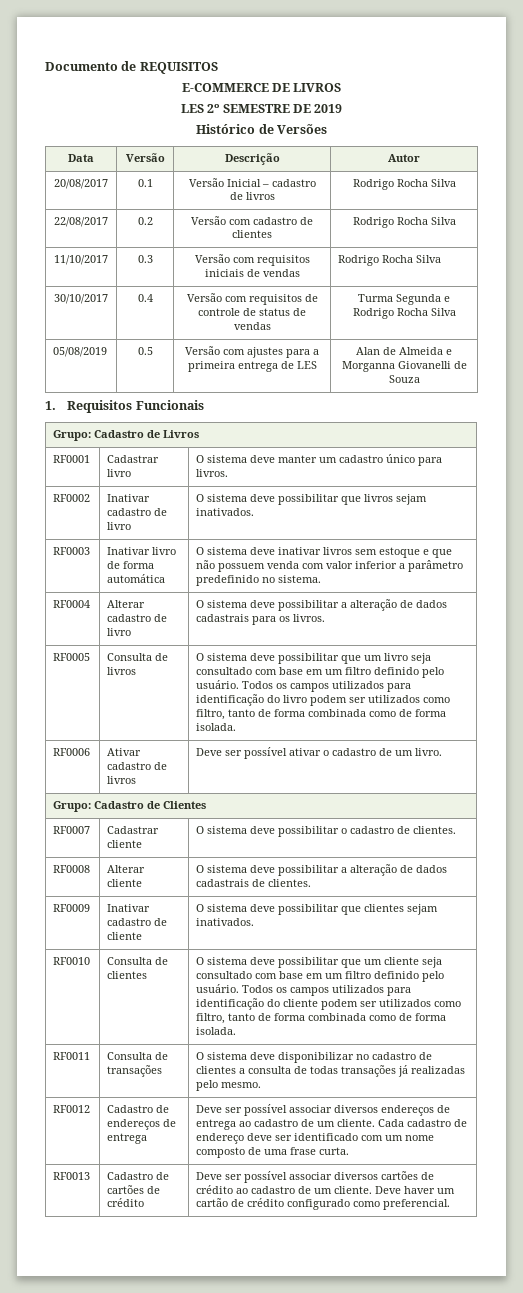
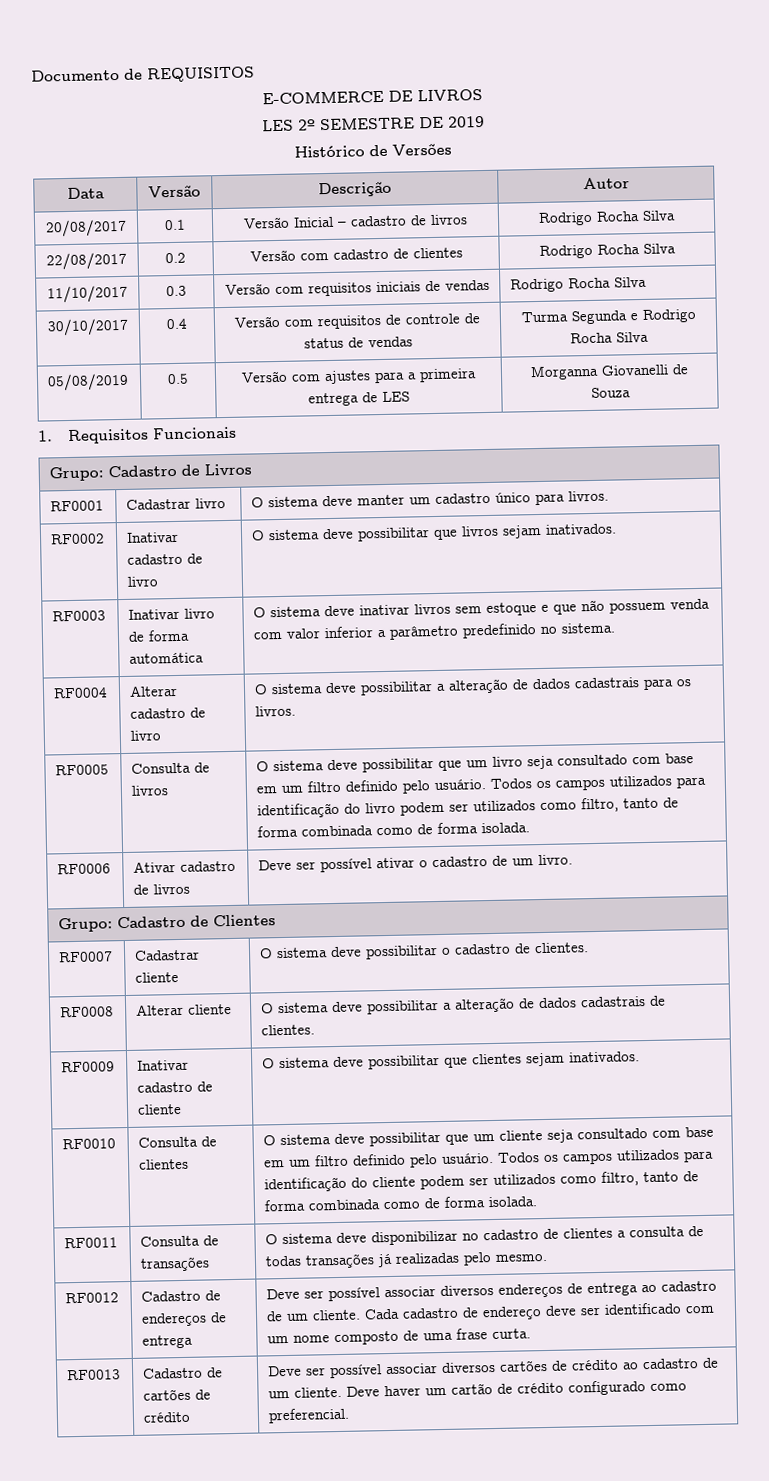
[356,347,452,355] Alan de Almeida e -> (410, 396) none

